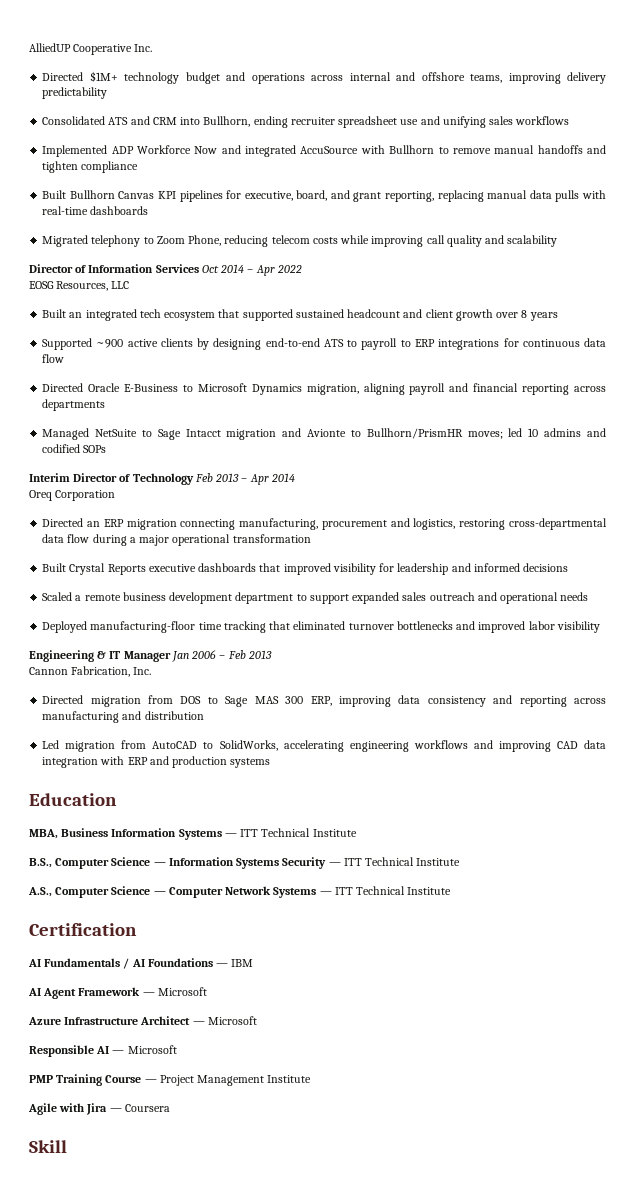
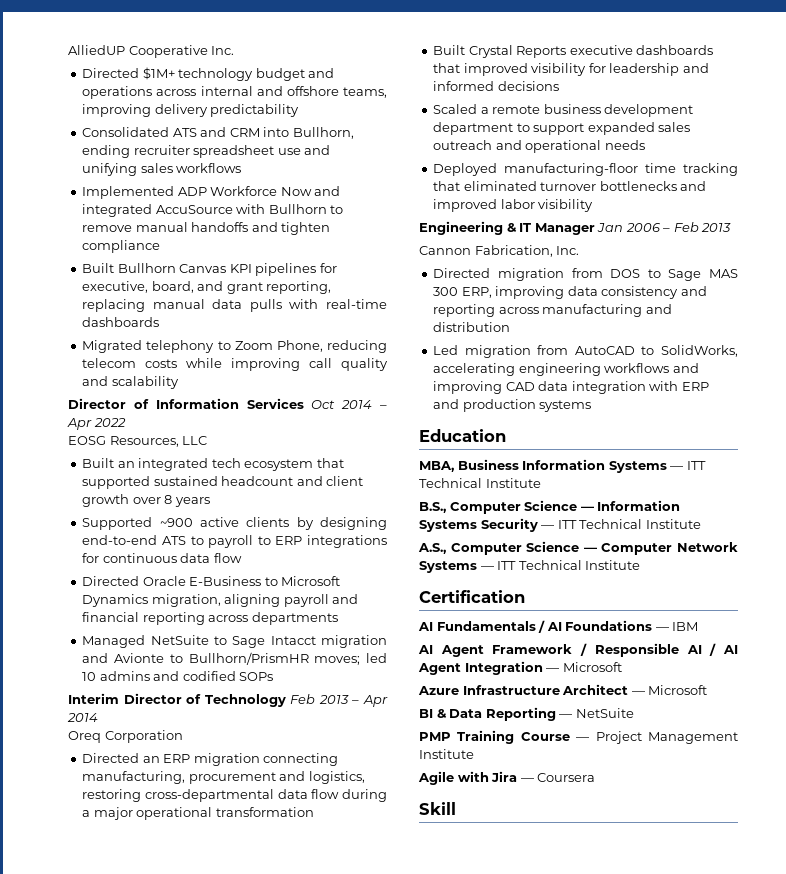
(141, 991) none -> [580,643,738,657] [418,661,543,675] / Responsible AI / AI Agent Integration
[29,1045,177,1057] Responsible AI — Microsoft -> [419,707,634,721] BI & Data Reporting — NetSuite

